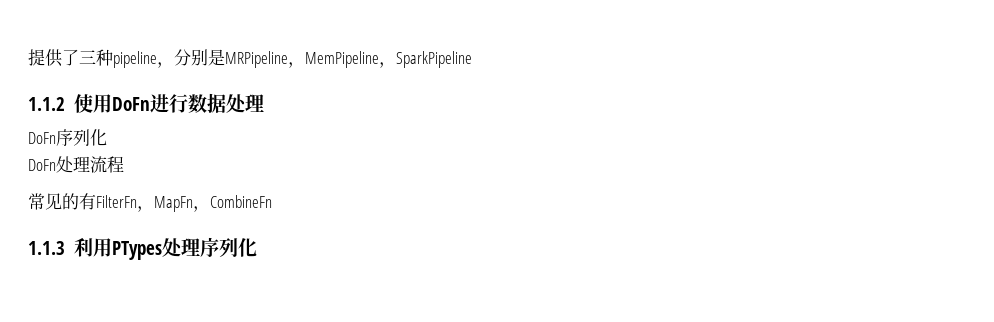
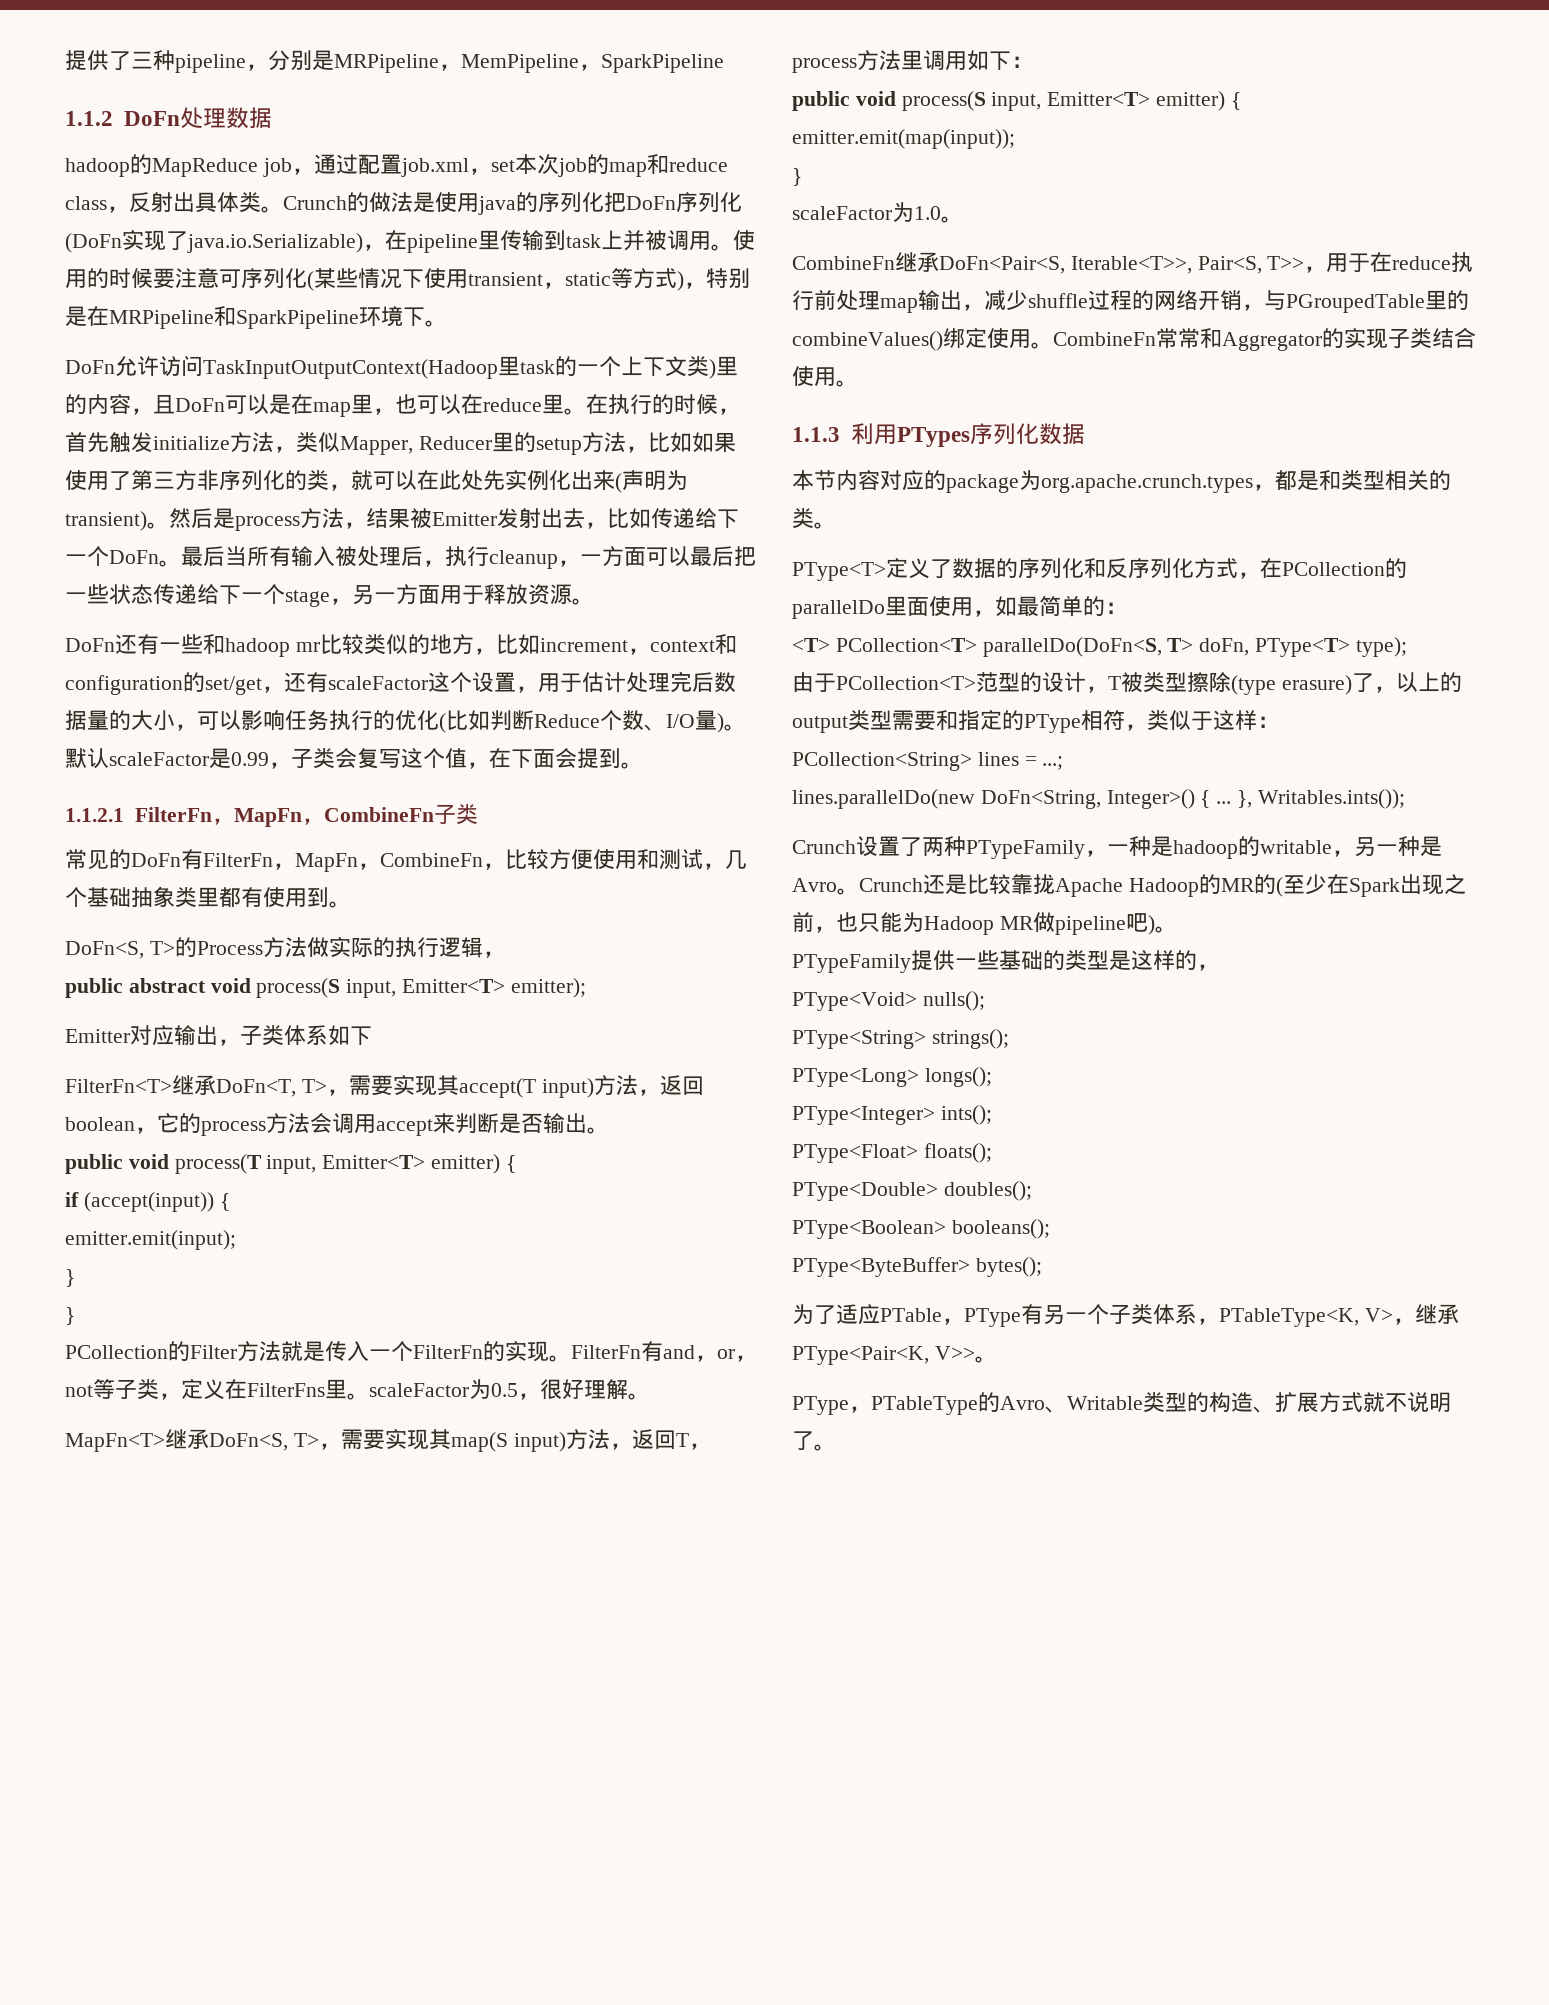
[73,93,264,113] [28,129,107,146] [28,156,124,173] 使用DoFn进行数据处理 // DoFn序列化 // DoFn处理流程 -> [123,107,272,129] [65,154,728,177] [65,192,742,215] [65,230,755,253] [65,267,750,291] [65,306,447,329] [65,355,738,379] [65,394,740,417] [65,432,736,455] [65,470,688,493] [65,508,739,531] [65,546,756,569] [65,584,594,607] [65,634,737,657] [65,671,736,695] [65,709,746,733] [65,748,643,769] [65,804,478,827] DoFn处理数据 // hadoop的MapReduce job，通过配置job.xml，set本次job的map和reduce class，反射出具体类。Crunch的做法是使用java的序列化把DoFn序列化(DoFn实现了java.io.Serializable)，在pipeline里传输到task上并被调用。使用的时候要注意可序列化(某些情况下使用transient，static等方式)，特别是在MRPipeline和SparkPipeline环境下。 // DoFn允许访问TaskInputOutputContext(Hadoop里task的一个上下文类)里的内容，且DoFn可以是在map里，也可以在reduce里。在执行的时候，首先触发initialize方法，类似Mapper, Reducer里的setup方法，比如如果使用了第三方非序列化的类，就可以在此处先实例化出来(声明为transient)。然后是process方法，结果被Emitter发射出去，比如传递给下一个DoFn。最后当所有输入被处理后，执行cleanup，一方面可以最后把一些状态传递给下一个stage，另一方面用于释放资源。 // DoFn还有一些和hadoop mr比较类似的地方，比如increment，context和configuration的set/get，还有scaleFactor这个设置，用于估计处理完后数据量的大小，可以影响任务执行的优化(比如判断Reduce个数、I/O量)。默认scaleFactor是0.99，子类会复写这个值，在下面会提到。 // 1.1.2.1 FilterFn，MapFn，CombineFn子类
(79, 201) none -> [131,853,181,867] DoFn
[28,237,257,260] // 1.1.3利用PTypes处理序列化 -> [483,849,747,870] [65,886,351,908] [65,937,505,959] [65,978,586,998] [65,1025,372,1046] [65,1075,704,1098] [65,1113,609,1136] [65,1154,516,1174] [65,1192,230,1212] [65,1230,236,1250] [65,1269,75,1287] [65,1307,75,1325] [65,1341,757,1362] [65,1379,650,1400] [65,1429,711,1452] [792,50,1033,73] [792,91,1241,111] [792,129,1015,149] [792,168,802,186] [792,202,963,223] [792,252,1474,274] [792,289,1469,313] [792,327,1476,351] [792,366,858,387] [792,423,1085,447] [792,470,1451,493] [792,508,836,529] [792,558,1407,581] [792,596,1127,619] [792,637,1407,657] [792,672,1462,695] [792,710,1279,733] [792,752,1064,771] [792,789,1405,809] [792,836,1442,859] [792,874,1466,897] [792,911,1177,935] [792,950,1219,973] [792,991,985,1011] [792,1029,1009,1049] [792,1067,992,1087] [792,1105,992,1125] [792,1143,992,1163] [792,1181,1032,1201] [792,1219,1050,1239] [792,1257,1042,1277] [792,1304,1459,1327] [792,1346,997,1365] [792,1392,1451,1415] [792,1431,836,1451] ，比较方便使用和测试，几个基础抽象类里都有使用到。 // DoFn<S, T>的Process方法做实际的执行逻辑， // public abstract void process(S input, Emitter<T> emitter); // Emitter对应输出，子类体系如下 // FilterFn<T>继承DoFn<T, T>，需要实现其accept(T input)方法，返回boolean，它的process方法会调用accept来判断是否输出。 // public void process(T input, Emitter<T> emitter) { // if (accept(input)) { // emitter.emit(input); // } // } // PCollection的Filter方法就是传入一个FilterFn的实现。FilterFn有and，or，not等子类，定义在FilterFns里。scaleFactor为0.5，很好理解。 // MapFn<T>继承DoFn<S, T>，需要实现其map(S input)方法，返回T，process方法里调用如下： // public void process(S input, Emitter<T> emitter) { // emitter.emit(map(input)); // } // scaleFactor为1.0。 // CombineFn继承DoFn<Pair<S, Iterable<T>>, Pair<S, T>>，用于在reduce执行前处理map输出，减少shuffle过程的网络开销，与PGroupedTable里的combineValues()绑定使用。CombineFn常常和Aggregator的实现子类结合使用。 // 1.1.3利用PTypes序列化数据 // 本节内容对应的package为org.apache.crunch.types，都是和类型相关的类。 // PType<T>定义了数据的序列化和反序列化方式，在PCollection的parallelDo里面使用，如最简单的： // <T> PCollection<T> parallelDo(DoFn<S, T> doFn, PType<T> type); // 由于PCollection<T>范型的设计，T被类型擦除(type erasure)了，以上的output类型需要和指定的PType相符，类似于这样： // PCollection<String> lines = ...; // lines.parallelDo(new DoFn<String, Integer>() { ... }, Writables.ints()); // Crunch设置了两种PTypeFamily，一种是hadoop的writable，另一种是Avro。Crunch还是比较靠拢Apache Hadoop的MR的(至少在Spark出现之前，也只能为Hadoop MR做pipeline吧)。 // PTypeFamily提供一些基础的类型是这样的， // PType<Void> nulls(); // PType<String> strings(); // PType<Long> longs(); // PType<Integer> ints(); // PType<Float> floats(); // PType<Double> doubles(); // PType<Boolean> booleans(); // PType<ByteBuffer> bytes(); // 为了适应PTable，PType有另一个子类体系，PTableType<K, V>，继承PType<Pair<K, V>>。 // PType，PTableType的Avro、Writable类型的构造、扩展方式就不说明了。

